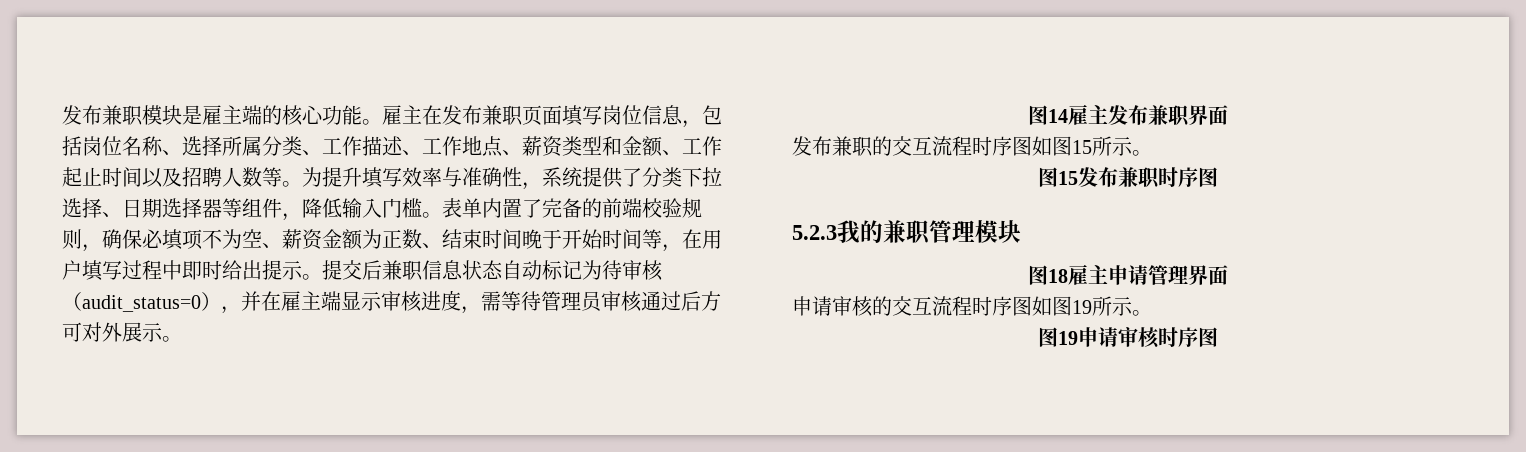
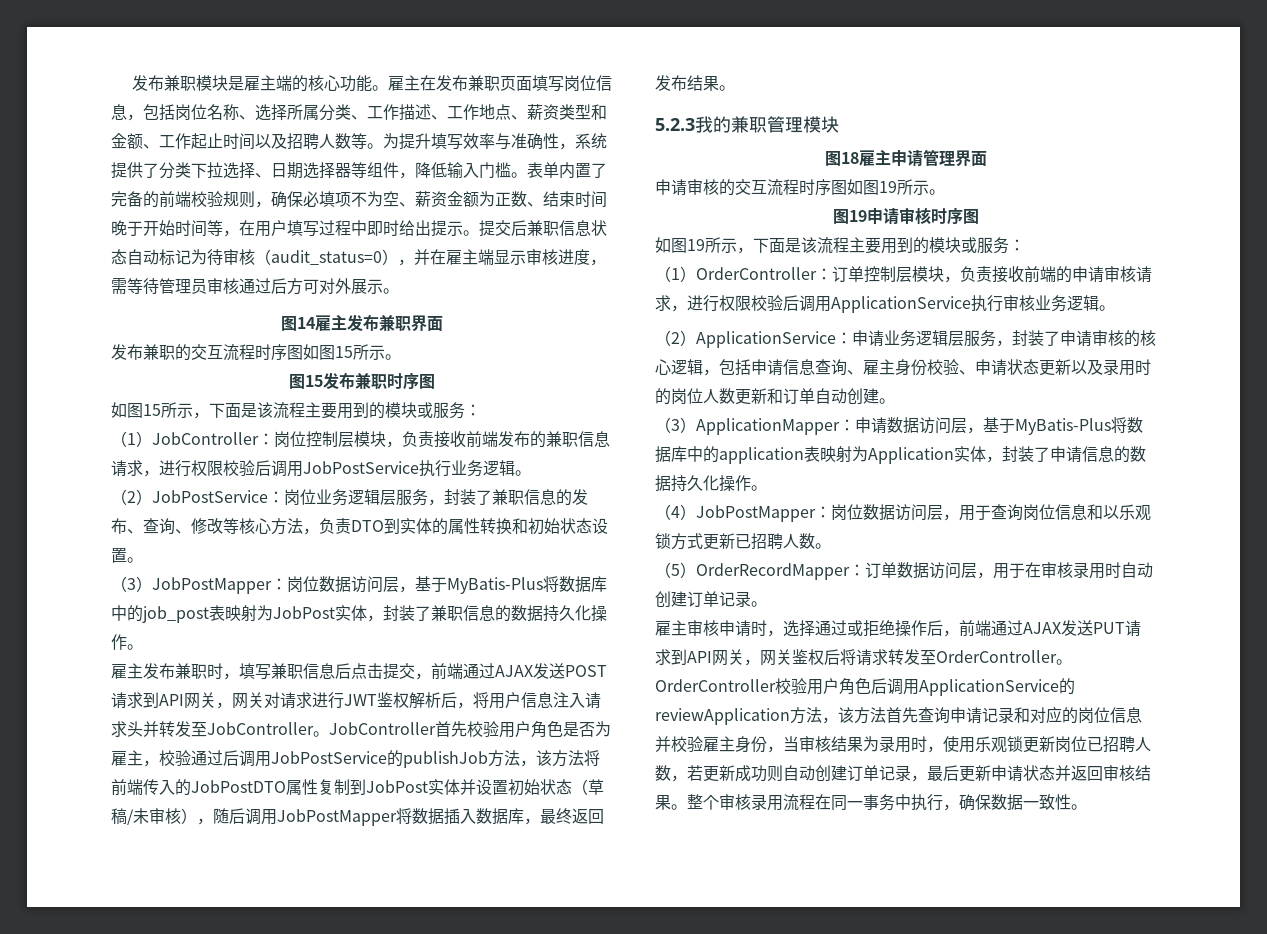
(1218, 177) none -> [111,402,481,419] [111,431,610,448] [111,460,531,477] [111,489,588,506] [111,518,608,535] [111,548,143,563] [111,576,607,594] [111,605,607,623] [111,634,143,650] [111,663,607,680] [111,692,601,709] [111,721,611,738] [111,750,600,768] [111,779,604,796] [111,808,604,826] [655,75,735,91] // 如图15所示，下面是该流程主要用到的模块或服务： // （1）JobController：岗位控制层模块，负责接收前端发布的兼职信息请求，进行权限校验后调用JobPostService执行业务逻辑。 // （2）JobPostService：岗位业务逻辑层服务，封装了兼职信息的发布、查询、修改等核心方法，负责DTO到实体的属性转换和初始状态设置。 // （3）JobPostMapper：岗位数据访问层，基于MyBatis-Plus将数据库中的job_post表映射为JobPost实体，封装了兼职信息的数据持久化操作。 // 雇主发布兼职时，填写兼职信息后点击提交，前端通过AJAX发送POST请求到API网关，网关对请求进行JWT鉴权解析后，将用户信息注入请求头并转发至JobController。JobController首先校验用户角色是否为雇主，校验通过后调用JobPostService的publishJob方法，该方法将前端传入的JobPostDTO属性复制到JobPost实体并设置初始状态（草稿/未审核），随后调用JobPostMapper将数据插入数据库，最终返回发布结果。
(1218, 337) none -> [655,237,1025,254] [655,266,1152,283] [655,295,1115,313] [655,330,1156,348] [655,359,1151,376] [655,388,895,405] [655,417,1143,435] [655,446,1146,464] [655,475,767,492] [655,504,1151,522] [655,533,831,550] [655,562,1153,580] [655,591,767,608] [655,620,1141,637] [655,649,1072,666] [655,678,1075,696] [655,706,1142,725] [655,736,1151,753] [655,765,1151,782] [655,794,1087,811] // 如图19所示，下面是该流程主要用到的模块或服务： // （1）OrderController：订单控制层模块，负责接收前端的申请审核请求，进行权限校验后调用ApplicationService执行审核业务逻辑。 // （2）ApplicationService：申请业务逻辑层服务，封装了申请审核的核心逻辑，包括申请信息查询、雇主身份校验、申请状态更新以及录用时的岗位人数更新和订单自动创建。 // （3）ApplicationMapper：申请数据访问层，基于MyBatis-Plus将数据库中的application表映射为Application实体，封装了申请信息的数据持久化操作。 // （4）JobPostMapper：岗位数据访问层，用于查询岗位信息和以乐观锁方式更新已招聘人数。 // （5）OrderRecordMapper：订单数据访问层，用于在审核录用时自动创建订单记录。 // 雇主审核申请时，选择通过或拒绝操作后，前端通过AJAX发送PUT请求到API网关，网关鉴权后将请求转发至OrderController。OrderController校验用户角色后调用ApplicationService的reviewApplication方法，该方法首先查询申请记录和对应的岗位信息并校验雇主身份，当审核结果为录用时，使用乐观锁更新岗位已招聘人数，若更新成功则自动创建订单记录，最后更新申请状态并返回审核结果。整个审核录用流程在同一事务中执行，确保数据一致性。

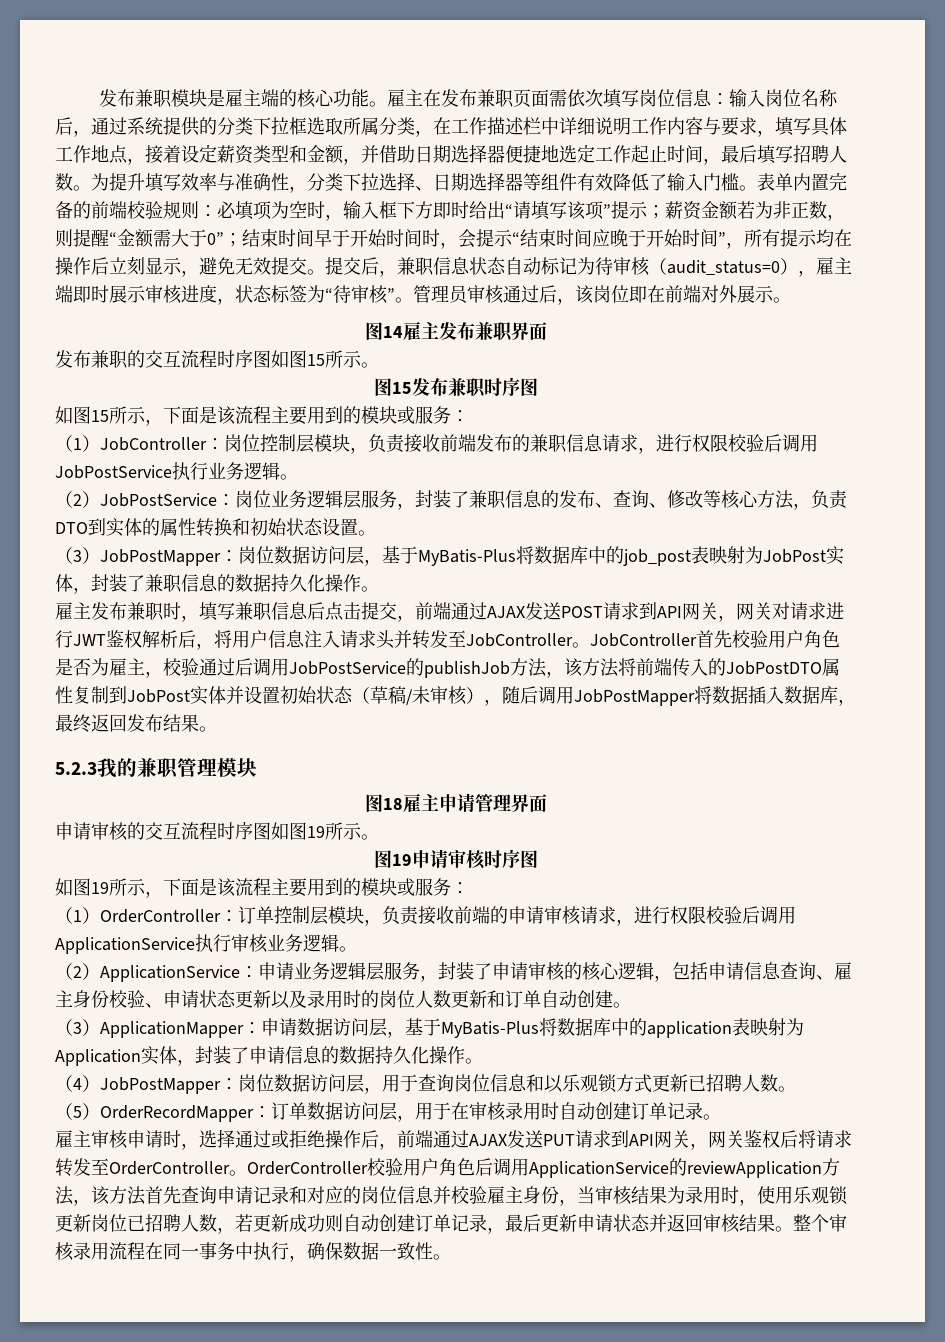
(532, 83) none -> [548,89,603,107] 需依次
[127,104,175,121] ，包括 -> [710,89,765,107] ：输入
[239,104,287,121] 、选择 -> [55,117,343,137] 后，通过系统提供的分类下拉框选取
[351,115,367,120] 、 -> [415,117,451,137] ，在
[431,104,607,120] [111,133,159,149] 、工作地点、薪资类型和金额、 -> [523,117,847,137] [55,144,595,165] 栏中详细说明工作内容与要求，填写具体工作地点，接着设定薪资类型和金额，并借助日期选择器便捷地选定
[255,133,367,150] 以及招聘人数等 -> [703,145,847,165] [55,173,73,191] ，最后填写招聘人数
[575,133,607,149] [111,162,159,179] 系统提供了 -> (307, 189) none
[399,162,447,179] ，降低 -> [577,173,667,191] 有效降低了
[591,163,607,178] 了 -> (829, 182) none
[255,191,607,208] [111,220,463,237] ，确保必填项不为空、薪资金额为正数、结束时间晚于开始时间等，在用户填写过程中即时给出提示 -> [199,201,845,221] [55,229,852,249] [55,256,307,277] ：必填项为空时，输入框下方即时给出“请填写该项”提示；薪资金额若为非正数，则提醒“金额需大于0”；结束时间早于开始时间时，会提示“结束时间应晚于开始时间”，所有提示均在操作后立刻显示，避免无效提交
(527, 228) none -> [379,270,397,277] ，
[414,249,606,266] [111,278,319,295] 并在雇主端显示审核进度，需等待管理员审核通过后方可 -> [816,257,852,275] [55,285,701,305] 雇主端即时展示审核进度，状态标签为“待审核”。管理员审核通过后，该岗位即在前端

